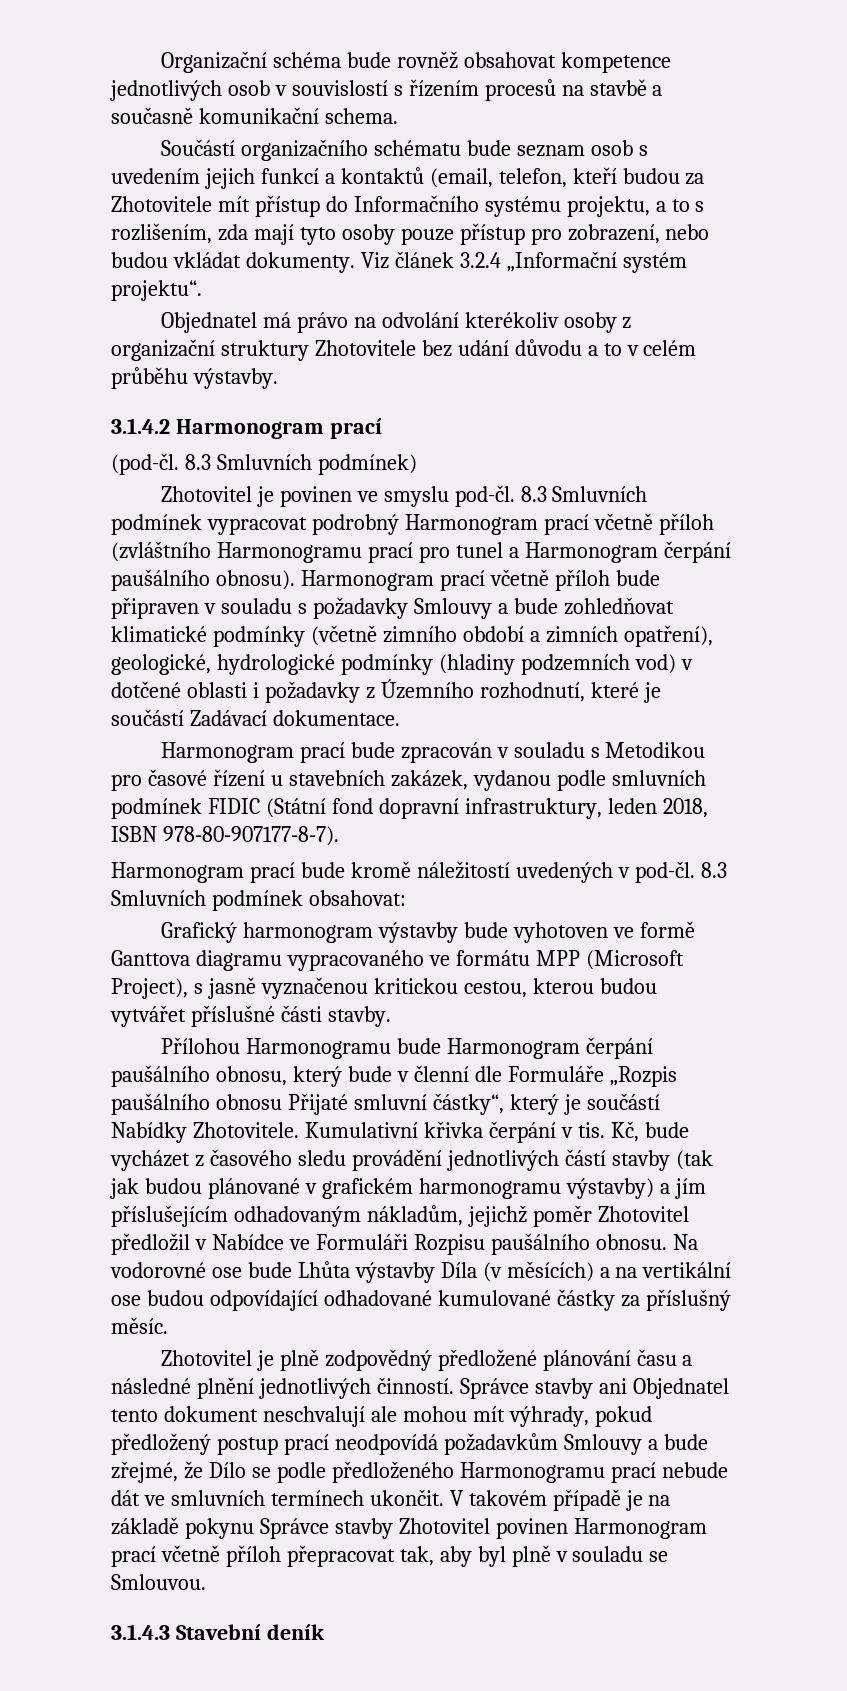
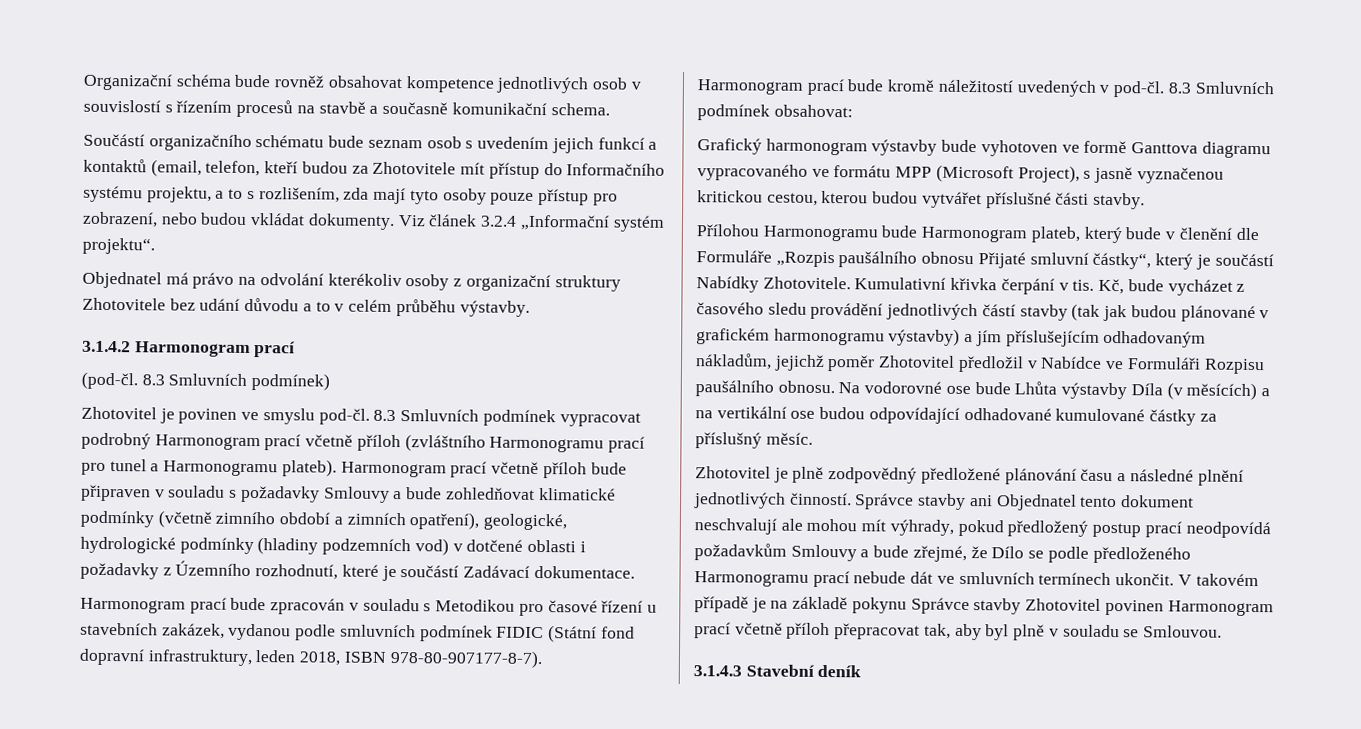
[524,541,731,563] [111,569,295,591] Harmonogram čerpání paušálního obnosu). -> [163,459,337,477] Harmonogramu plateb).
[585,1037,653,1059] [111,1065,287,1087] čerpání paušálního obnosu, -> [1030,226,1080,243] plateb,
[413,1065,469,1082] členní -> [1178,227,1232,240] členění

